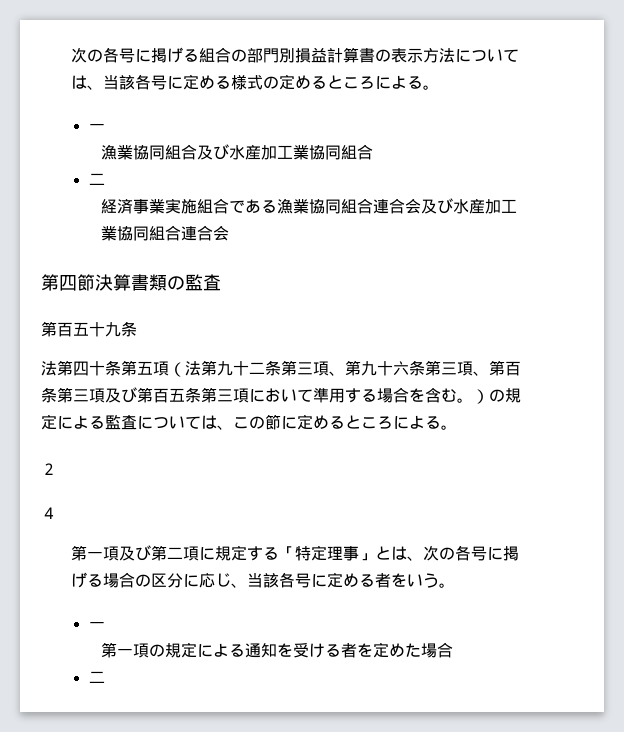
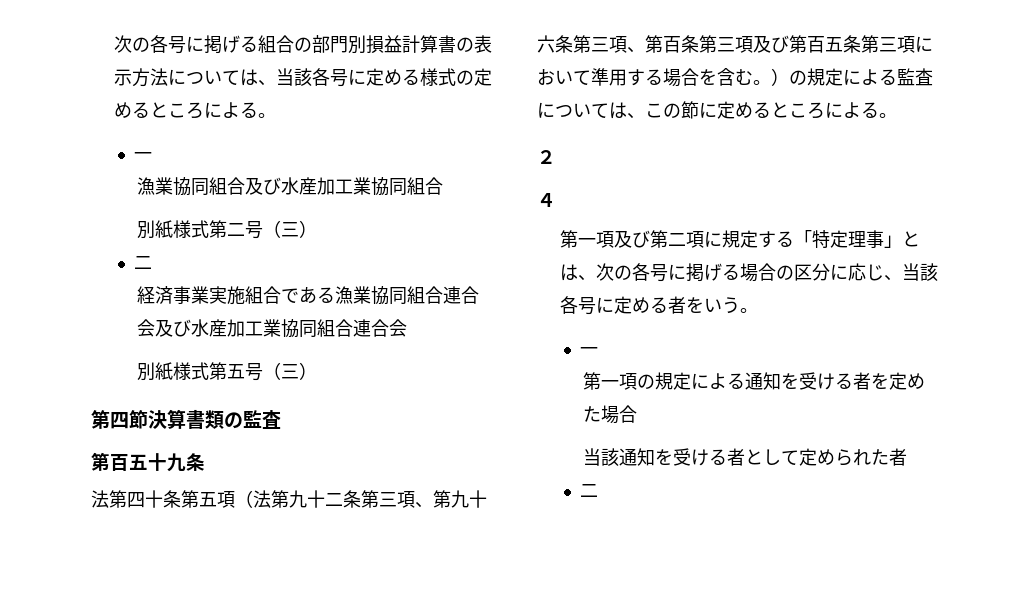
(374, 152) none -> [137,220,318,239] // 別紙様式第二号（三）
(230, 233) none -> [137,362,318,381] // 別紙様式第五号（三）
(454, 650) none -> [583,448,908,466] // 当該通知を受ける者として定められた者

